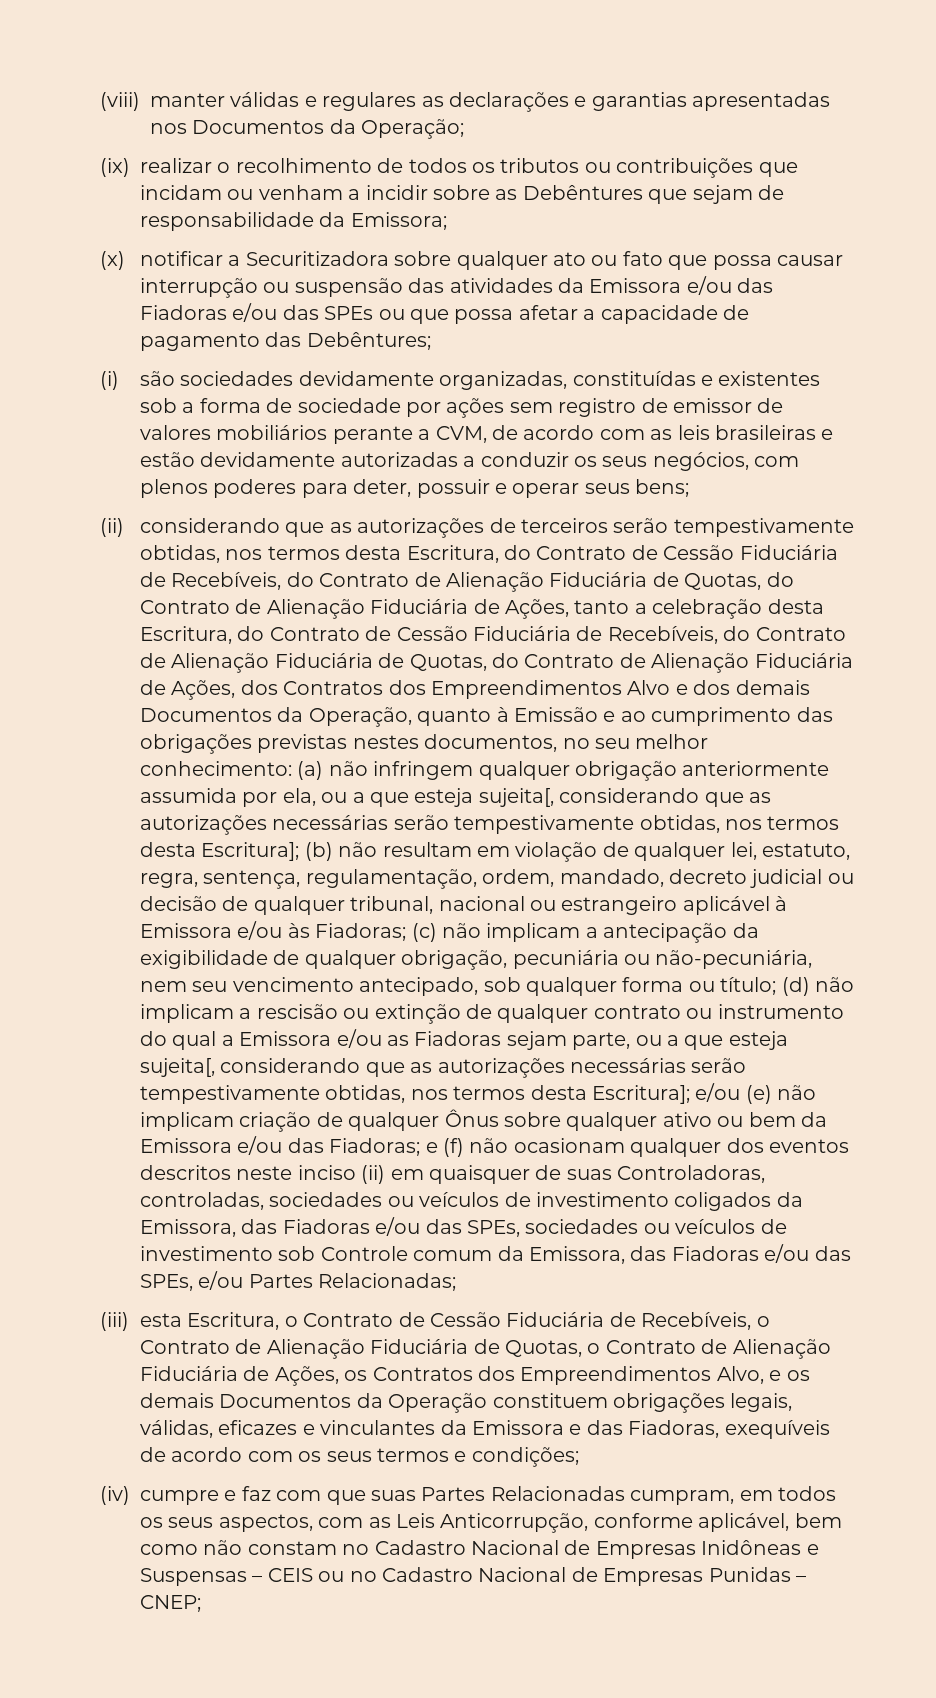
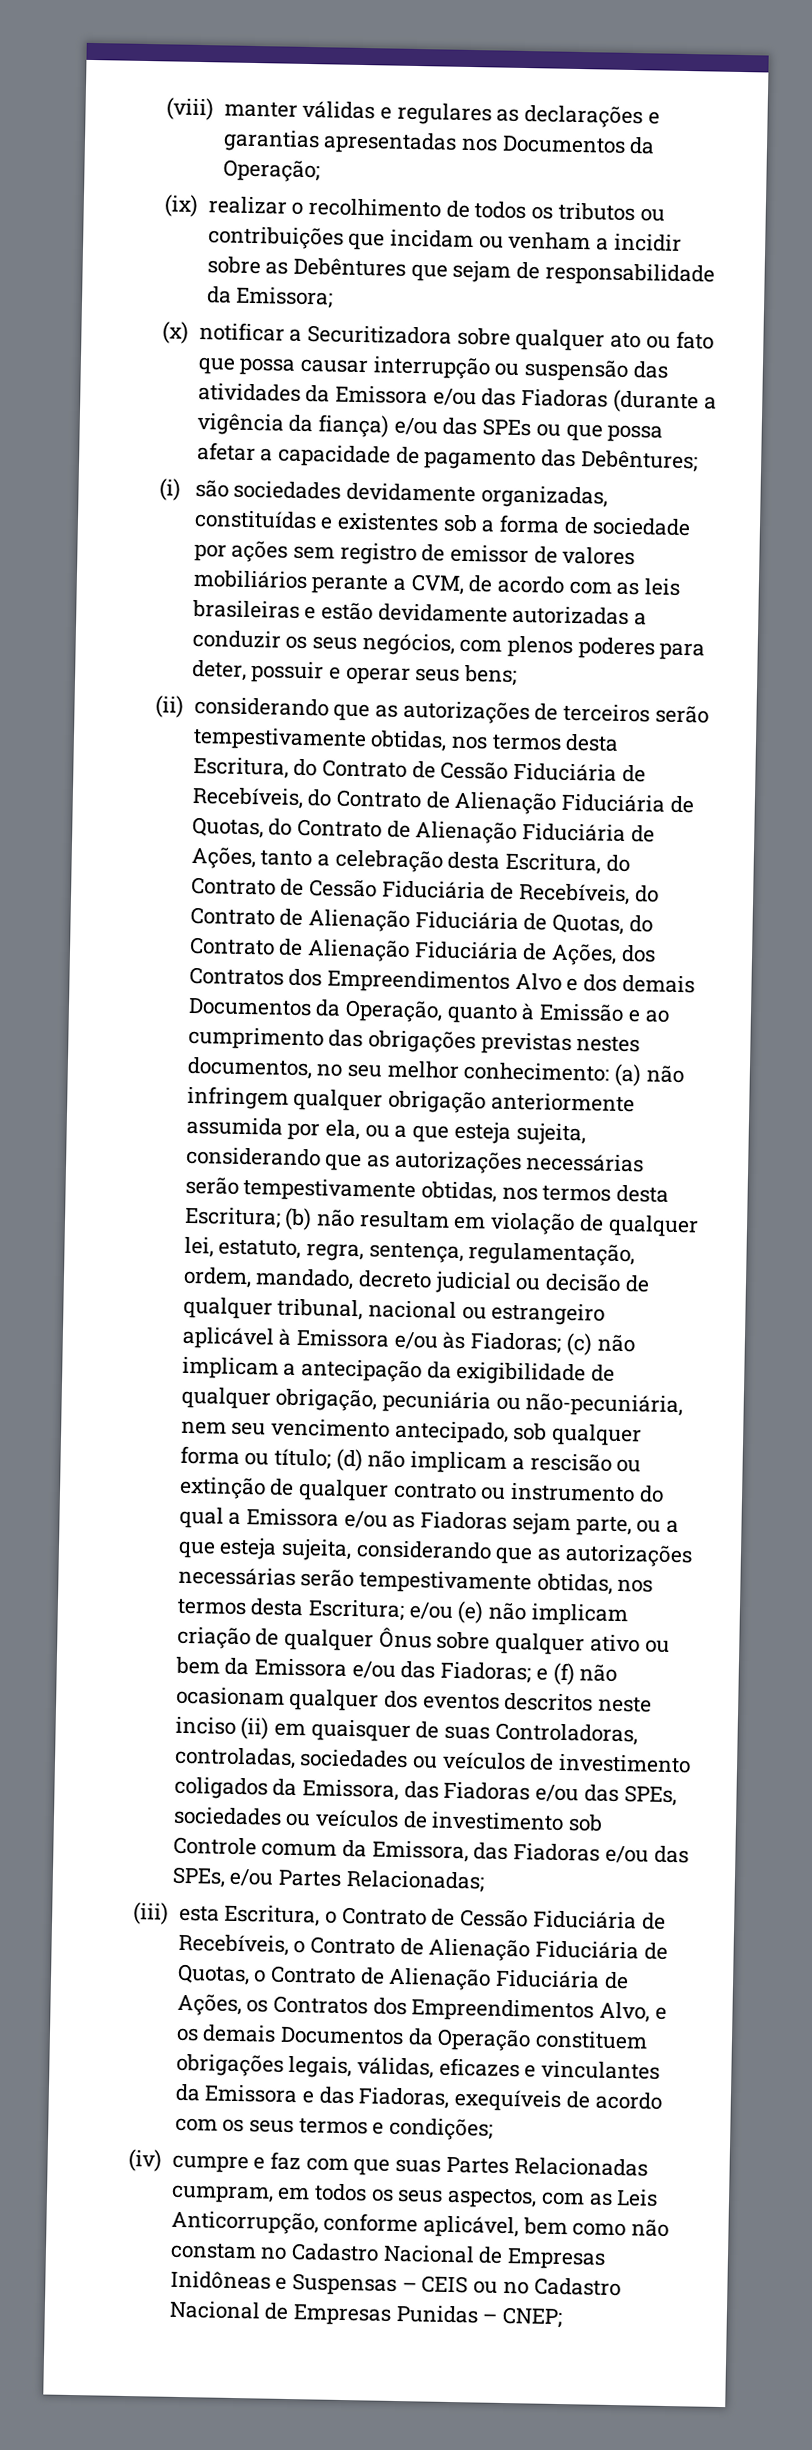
(227, 312) none -> [612,389,717,414] [196,412,390,438] (durante a vigência da fiança)
[478,788,554,807] sujeita[, -> [515,1123,586,1146] sujeita,
[201,842,300,861] Escritura]; -> [183,1206,281,1229] Escritura;
[139,1058,215,1077] sujeita[, -> [281,1538,353,1562] sujeita,
[591,1085,690,1104] Escritura]; -> [308,1599,406,1622] Escritura;

